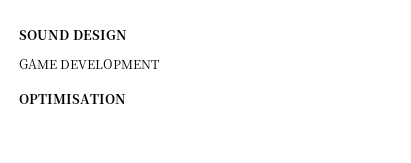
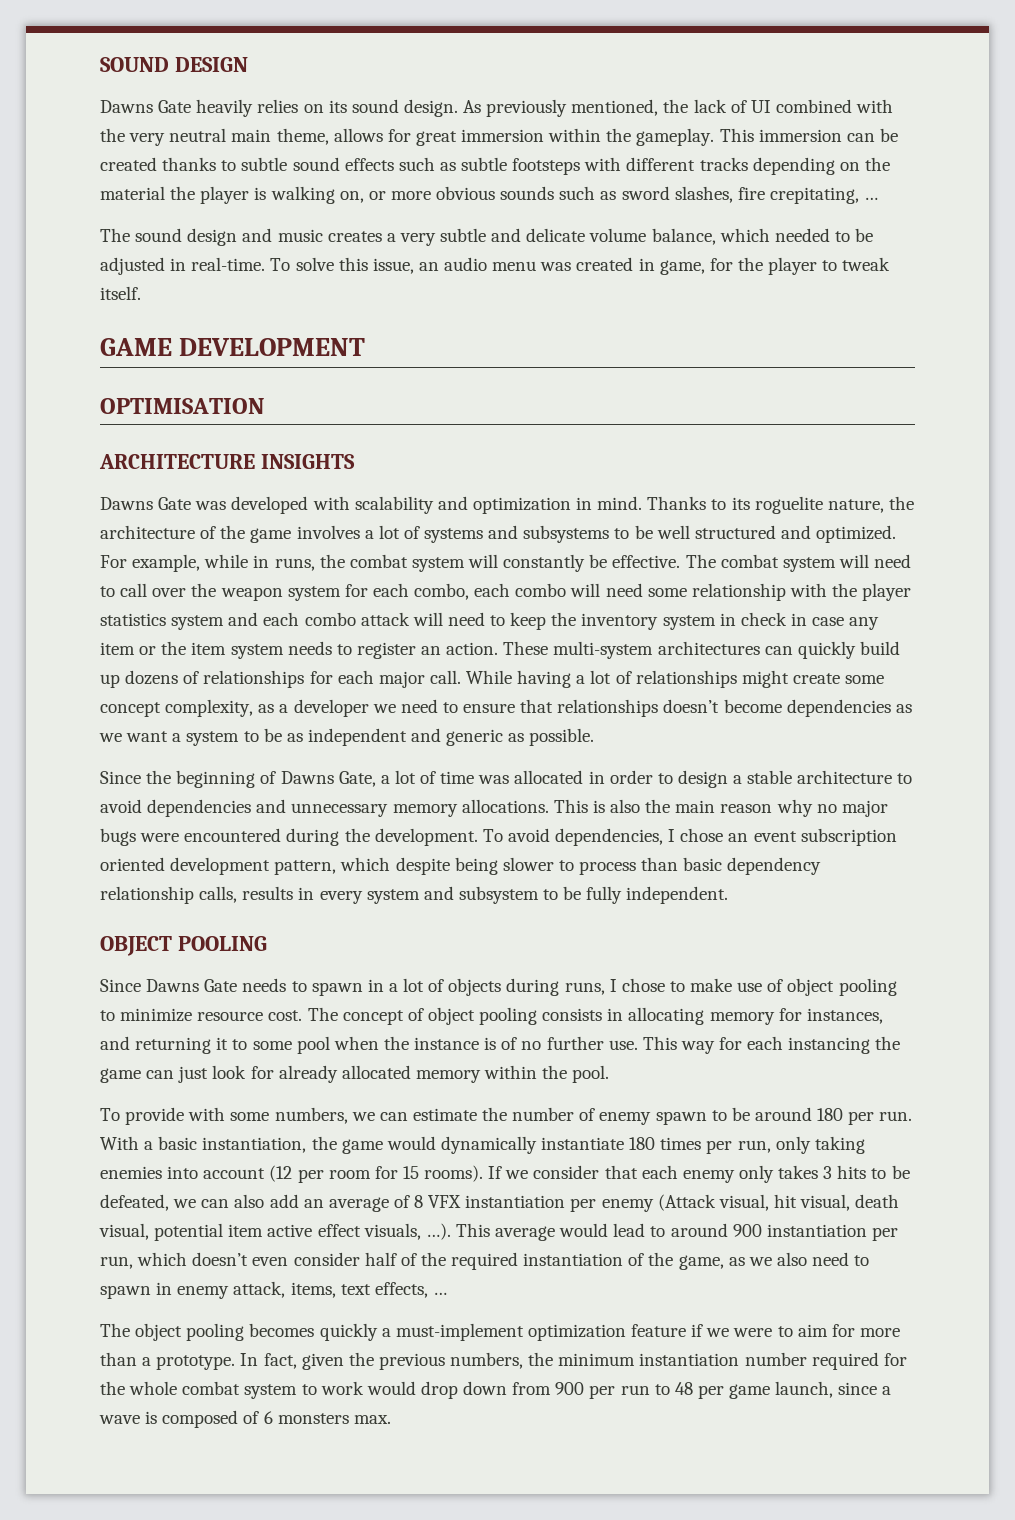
[19,59,160,69] [19,94,126,104] GAME DEVELOPMENT // OPTIMISATION -> [100,99,894,117] [100,128,898,146] [100,157,890,175] [100,186,879,204] [100,228,874,246] [100,257,891,275] [100,286,141,300] [100,338,366,356] [100,398,264,414] [99,454,355,469] [100,496,914,514] [100,525,897,543] [100,554,912,572] [100,583,912,601] [100,612,880,630] [100,641,900,659] [100,670,885,688] [100,699,912,717] [99,728,595,746] [100,770,913,788] [100,799,888,817] [100,828,897,846] [100,857,822,875] [100,886,729,904] [100,936,267,956] [100,978,897,996] [100,1007,883,1025] [100,1036,901,1054] [100,1065,610,1083] [100,1107,913,1125] [100,1136,865,1154] [100,1165,910,1183] [100,1194,900,1212] [99,1223,898,1241] [100,1252,870,1270] [100,1281,447,1299] [100,1323,900,1341] [100,1352,907,1370] [100,1381,892,1399] [99,1410,391,1428] Dawns Gate heavily relies on its sound design. As previously mentioned, the lack of UI combined with the very neutral main theme, allows for great immersion within the gameplay. This immersion can be created thanks to subtle sound effects such as subtle footsteps with different tracks depending on the material the player is walking on, or more obvious sounds such as sword slashes, fire crepitating, … // The sound design and music creates a very subtle and delicate volume balance, which needed to be adjusted in real-time. To solve this issue, an audio menu was created in game, for the player to tweak itself. // GAME DEVELOPMENT // OPTIMISATION // ARCHITECTURE INSIGHTS // Dawns Gate was developed with scalability and optimization in mind. Thanks to its roguelite nature, the architecture of the game involves a lot of systems and subsystems to be well structured and optimized. For example, while in runs, the combat system will constantly be effective. The combat system will need to call over the weapon system for each combo, each combo will need some relationship with the player statistics system and each combo attack will need to keep the inventory system in check in case any item or the item system needs to register an action. These multi-system architectures can quickly build up dozens of relationships for each major call. While having a lot of relationships might create some concept complexity, as a developer we need to ensure that relationships doesn’t become dependencies as we want a system to be as independent and generic as possible. // Since the beginning of Dawns Gate, a lot of time was allocated in order to design a stable architecture to avoid dependencies and unnecessary memory allocations. This is also the main reason why no major bugs were encountered during the development. To avoid dependencies, I chose an event subscription oriented development pattern, which despite being slower to process than basic dependency relationship calls, results in every system and subsystem to be fully independent. // OBJECT POOLING // Since Dawns Gate needs to spawn in a lot of objects during runs, I chose to make use of object pooling to minimize resource cost. The concept of object pooling consists in allocating memory for instances, and returning it to some pool when the instance is of no further use. This way for each instancing the game can just look for already allocated memory within the pool. // To provide with some numbers, we can estimate the number of enemy spawn to be around 180 per run. With a basic instantiation, the game would dynamically instantiate 180 times per run, only taking enemies into account (12 per room for 15 rooms). If we consider that each enemy only takes 3 hits to be defeated, we can also add an average of 8 VFX instantiation per enemy (Attack visual, hit visual, death visual, potential item active effect visuals, …). This average would lead to around 900 instantiation per run, which doesn’t even consider half of the required instantiation of the game, as we also need to spawn in enemy attack, items, text effects, … // The object pooling becomes quickly a must-implement optimization feature if we were to aim for more than a prototype. In fact, given the previous numbers, the minimum instantiation number required for the whole combat system to work would drop down from 900 per run to 48 per game launch, since a wave is composed of 6 monsters max.

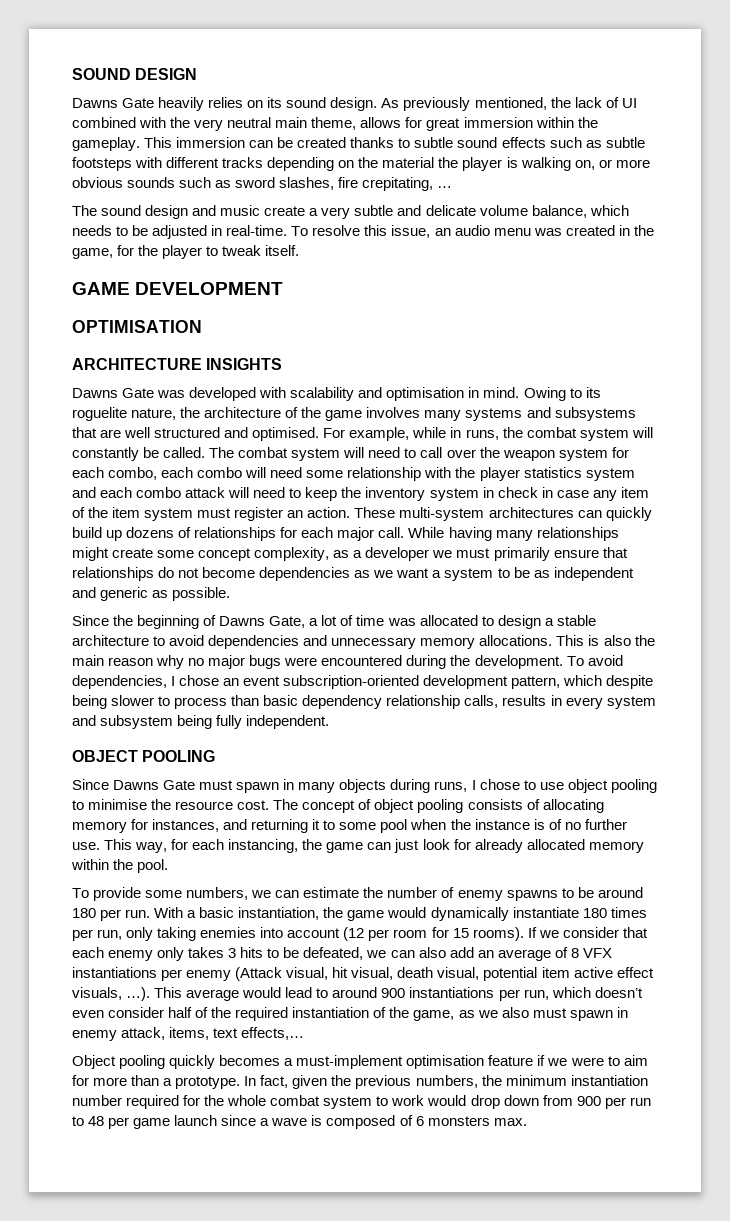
[327,231,382,242] creates -> [264,206,306,216] create
[774,228,830,242] needed -> [72,225,112,236] needs
[295,257,334,271] solve -> [312,225,361,236] resolve
(655, 264) none -> [633,225,654,236] the
[472,497,571,514] optimization -> [386,387,465,401] optimisation
[647,496,707,510] Thanks -> [523,387,566,401] Owing
[364,525,420,539] a lot of -> [424,410,462,421] many
[614,525,653,539] to be -> [72,427,122,438] that are
[816,525,897,543] optimized. -> [252,427,320,441] optimised.
[612,555,681,568] effective. -> [163,447,206,458] called.
[139,646,157,655] or -> [72,507,85,518] of
[287,641,352,655] needs to -> [197,508,232,518] must
[576,670,632,684] a lot of -> [495,530,533,541] many
[400,699,458,713] need to -> [456,547,550,561] must primarily
[663,699,720,713] doesn’t -> [158,567,200,578] do not
[588,770,653,784] in order -> (478, 620) none
[800,828,897,846] [100,857,165,871] subscription oriented -> [283,675,420,689] subscription-oriented
[543,886,582,900] to be -> [177,715,213,729] being
[242,978,445,996] needs to spawn in a lot of -> [199,779,336,793] must spawn in many
[690,978,784,992] make use of -> [539,782,564,790] use
[120,1008,193,1022] minimize -> [88,799,172,810] minimise the
[607,1008,624,1021] in -> [526,799,540,810] of
[680,1036,871,1054] way for each instancing -> [135,839,299,853] way, for each instancing,
[188,1107,226,1121] with -> (142, 894) none
[655,1111,707,1125] spawn -> [506,890,558,901] spawns
[465,1195,566,1208] instantiation -> [72,967,157,978] instantiations
[766,1224,867,1237] instantiation -> [409,987,495,998] instantiations
[812,1252,870,1266] need to -> [532,1008,567,1018] must
[374,1282,447,1298] [100,1323,378,1341] effects, … // The object pooling becomes quickly -> [241,1027,305,1040] [72,1055,281,1069] effects,… // Object pooling quickly becomes
[527,1324,626,1341] optimization -> [406,1055,485,1069] optimisation
[775,1381,834,1398] launch, -> [174,1115,218,1126] launch

